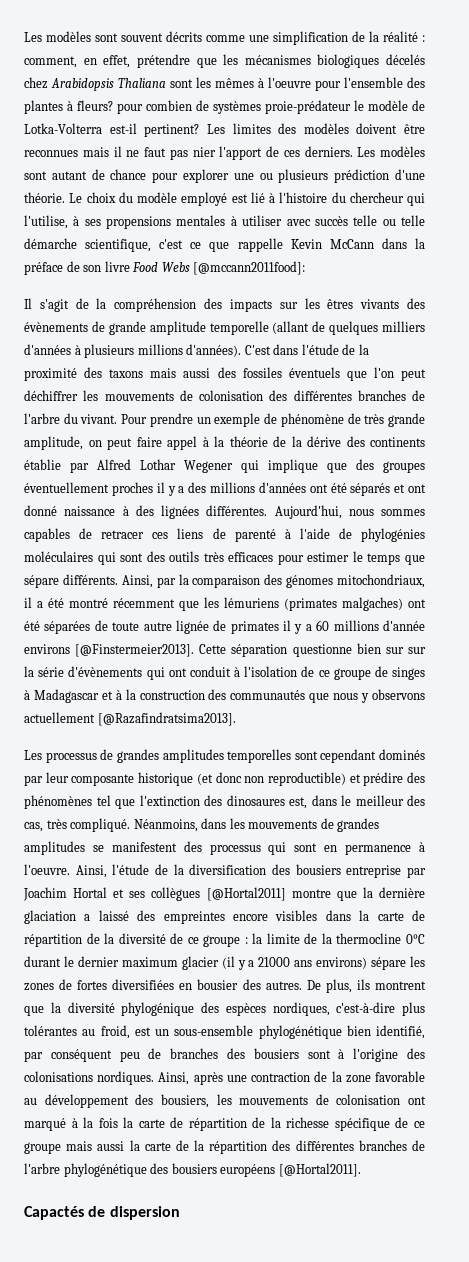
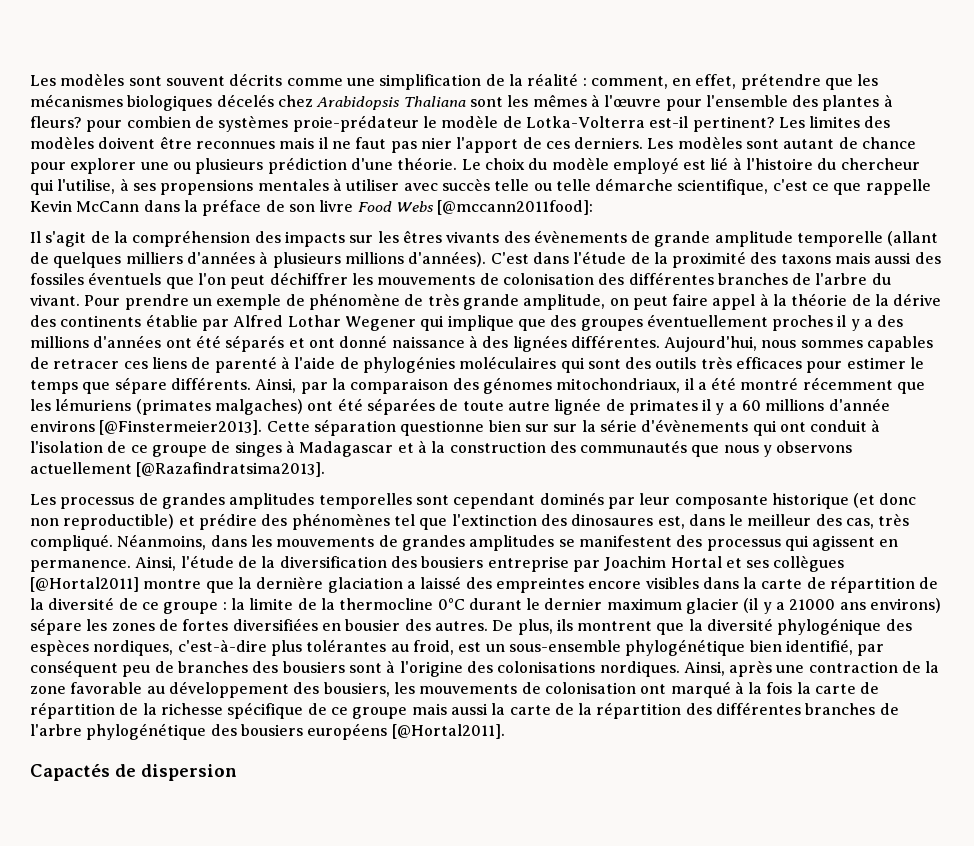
[268,77,311,88] l'oeuvre -> [604,95,662,107] l'œuvre
[294,842,426,855] [24,864,70,875] sont en permanence à l'oeuvre. -> [812,535,899,551] [30,560,131,572] agissent en permanence.

